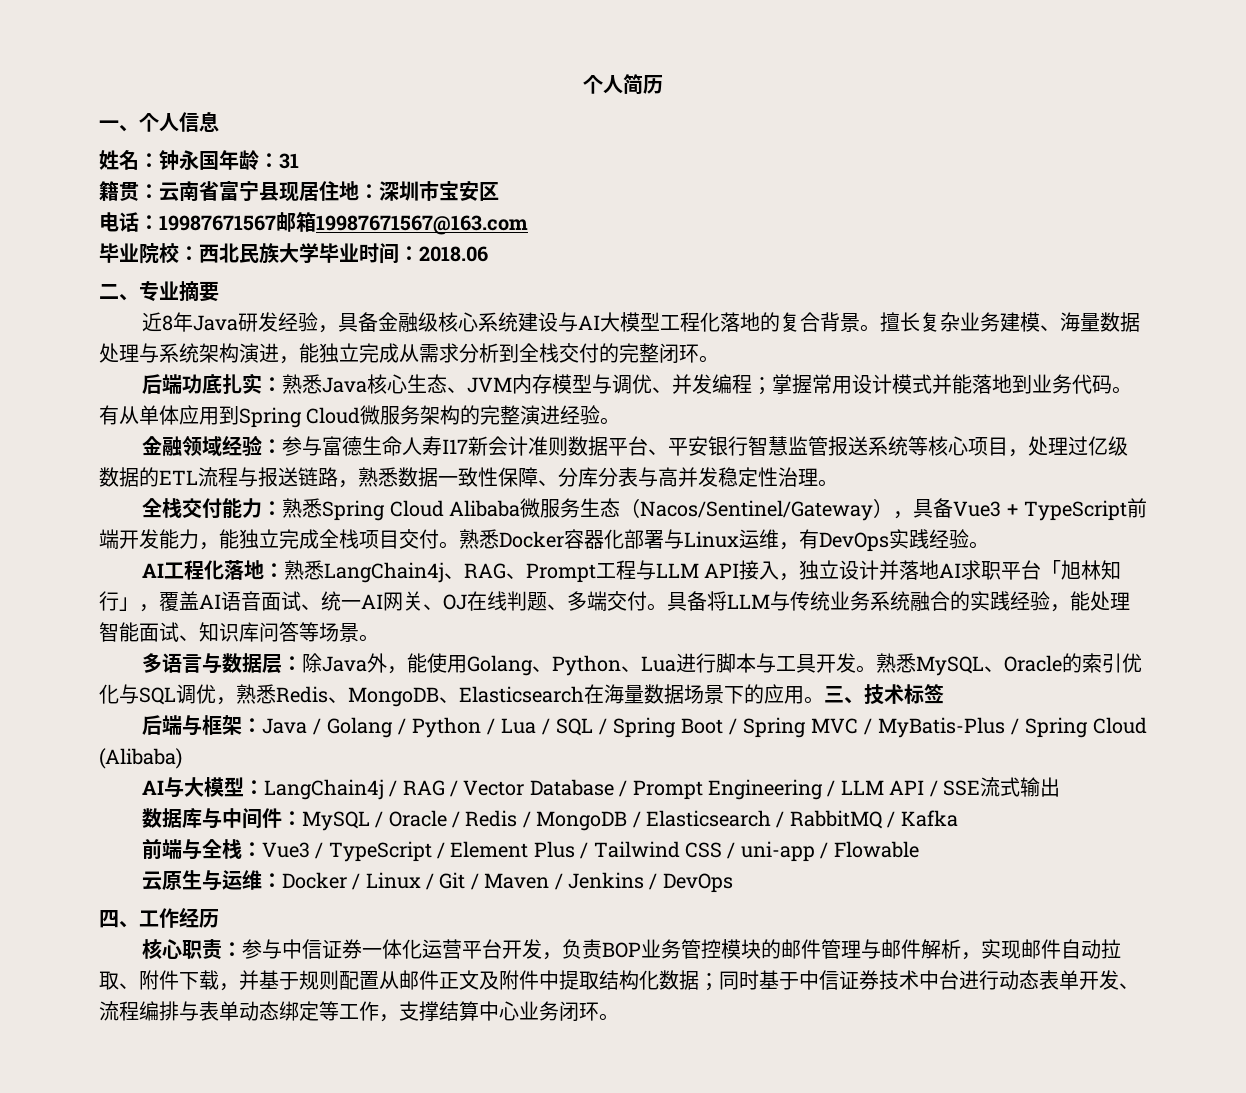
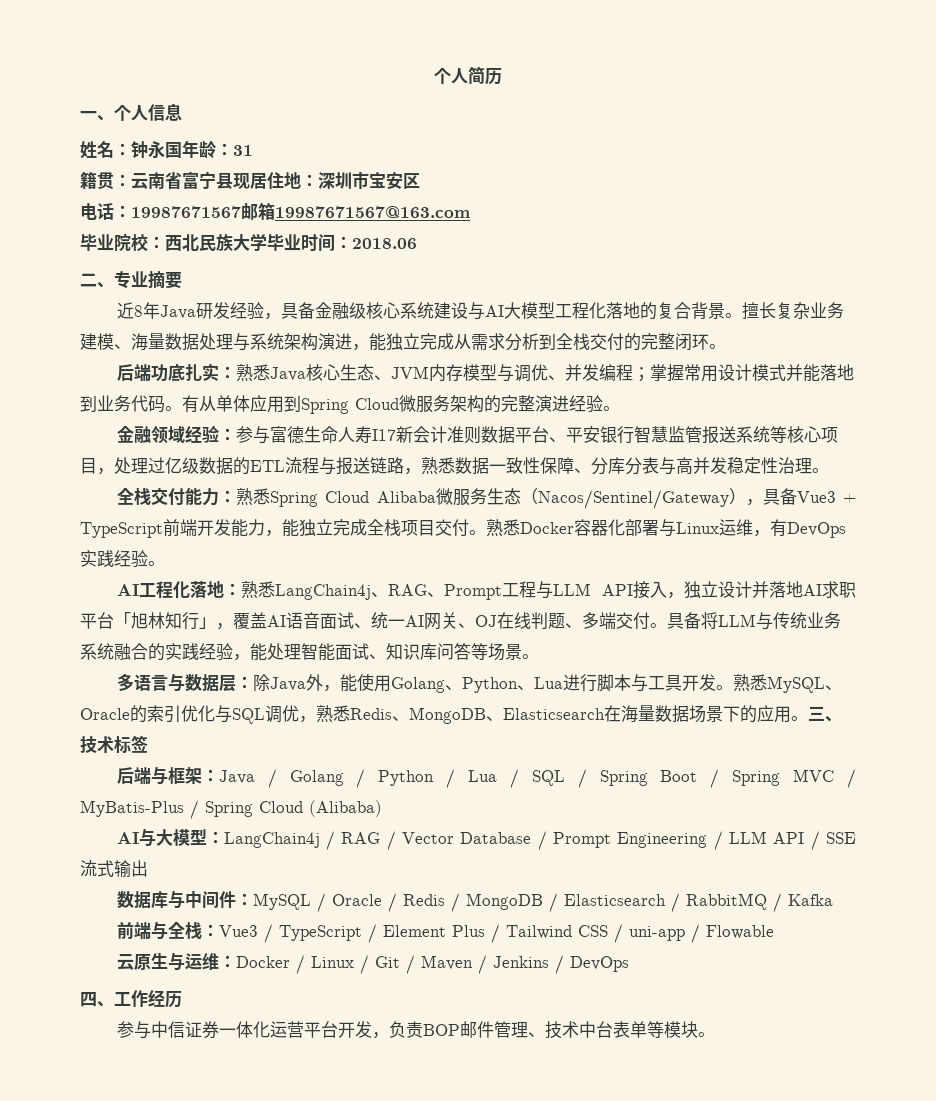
[141,939,242,960] 核心职责： -> (182, 999) none
[640,939,1121,960] [99,970,1139,991] [99,1001,599,1022] 业务管控模块的邮件管理与邮件解析，实现邮件自动拉取、附件下载，并基于规则配置从邮件正文及附件中提取结构化数据；同时基于中信证券技术中台进行动态表单开发、流程编排与表单动态绑定等工作，支撑结算中心业务闭环 -> [459,1021,698,1039] 邮件管理、技术中台表单等模块

